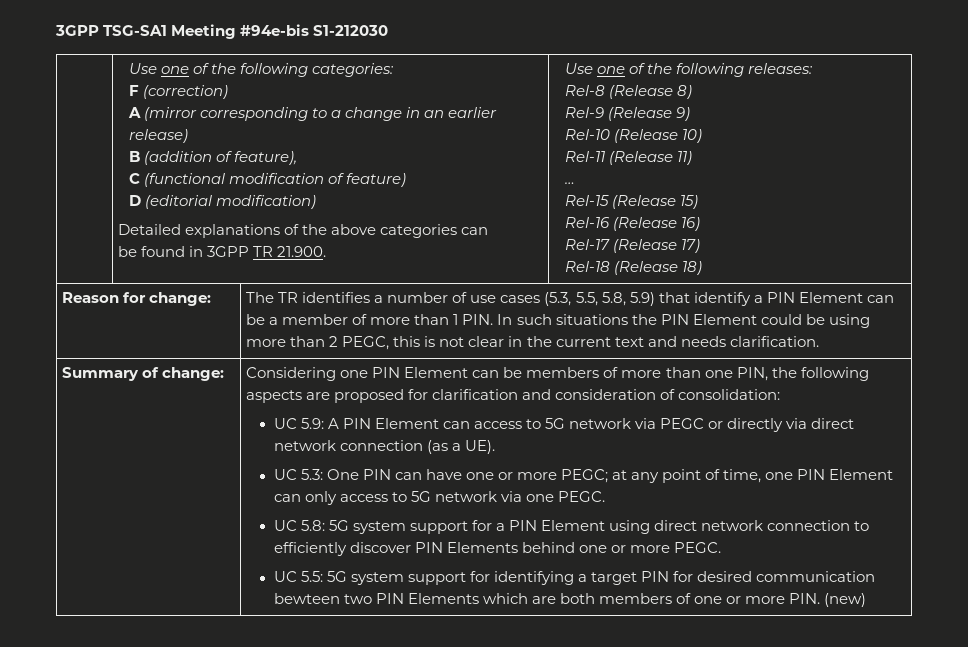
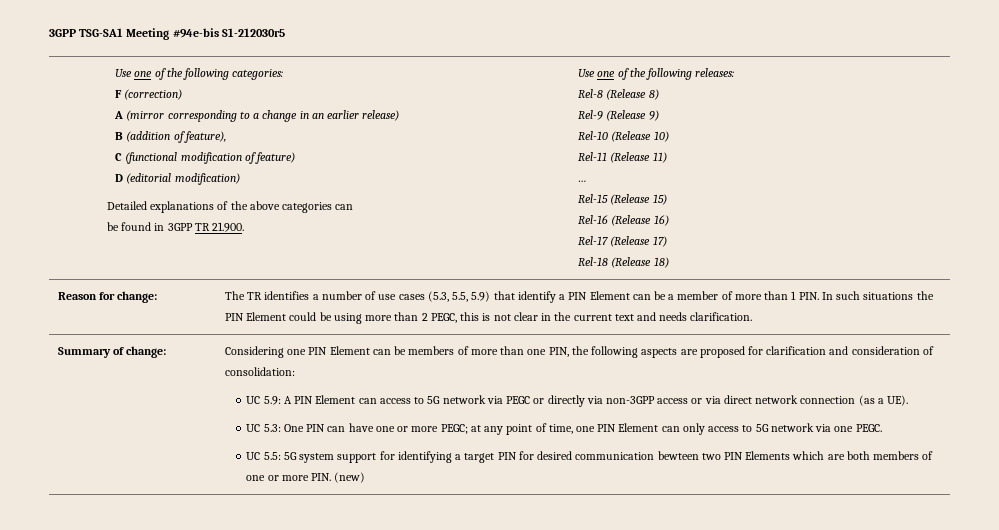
[313,25,389,36] S1-212030 -> [221,28,285,37] S1-212030r5
[601,292,626,306] 5.8, -> (469, 297) none
(808, 423) none -> [605,396,721,404] non-3GPP access or via
[273,520,870,534] [273,542,721,556] // UC 5.8: 5G system support for a PIN Element using direct network connection to efficiently discover PIN Elements behind one or more PEGC. -> (882, 428) none

